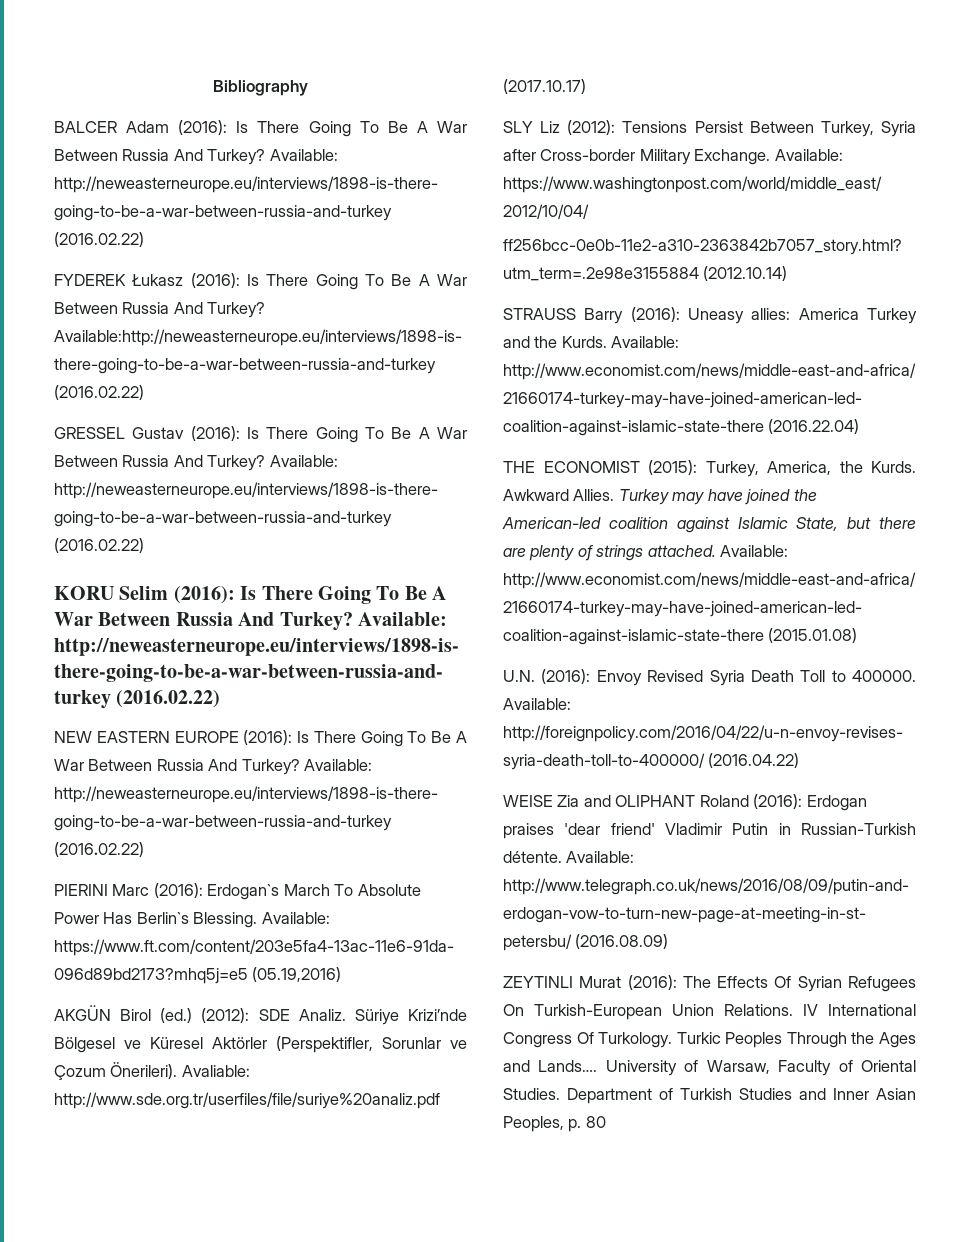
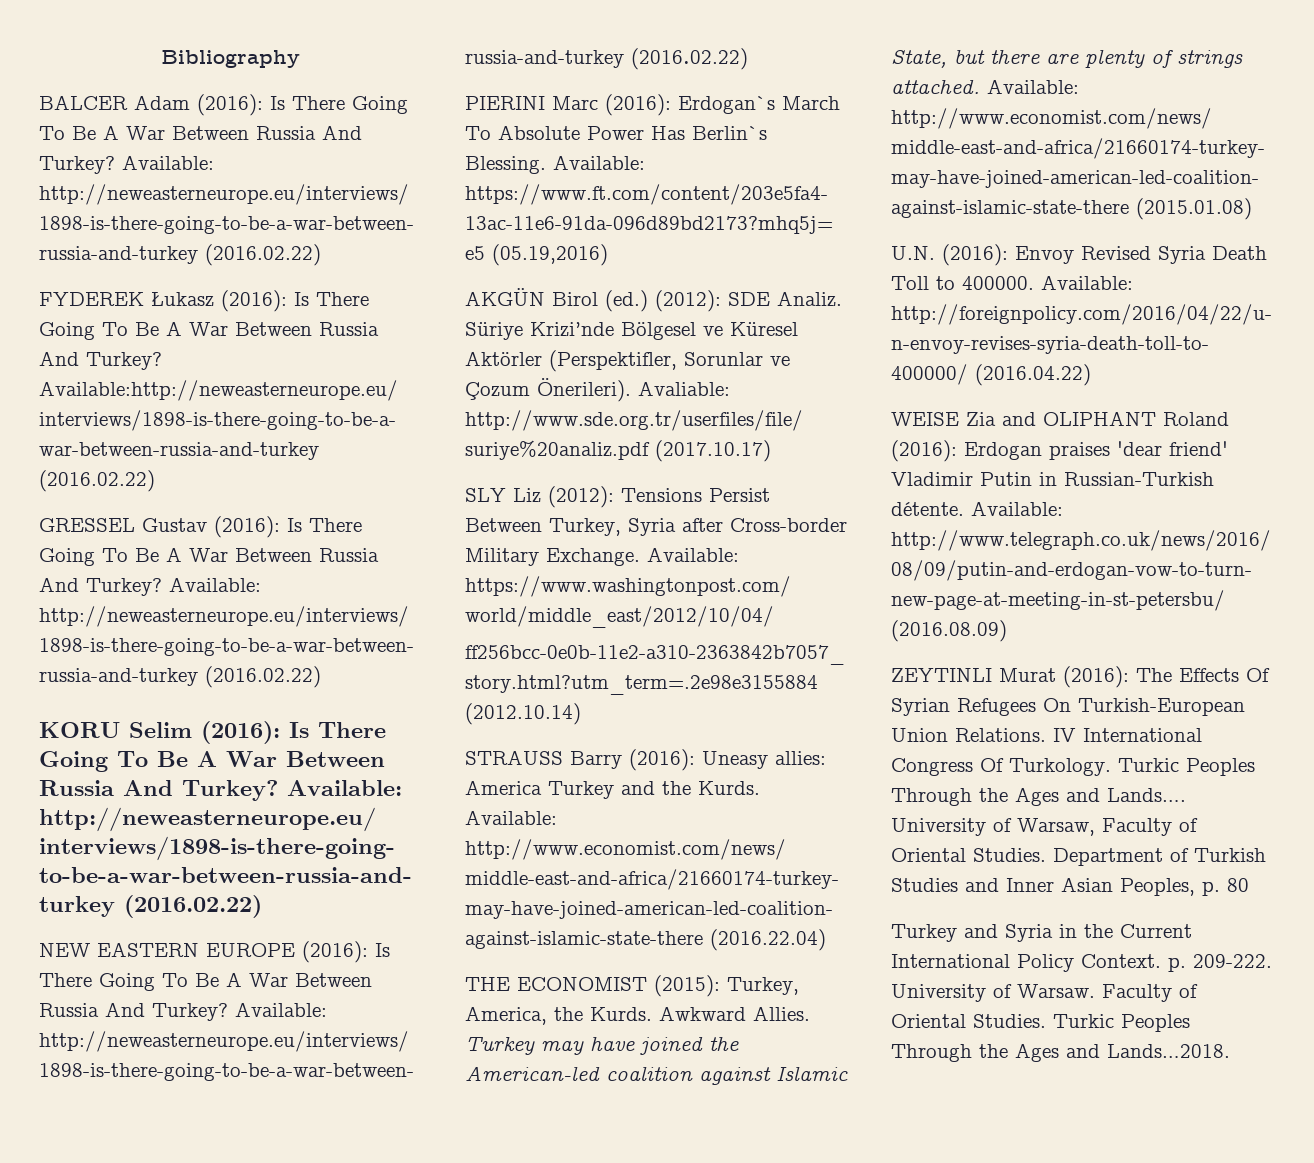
(606, 1122) none -> [891,924,1192,942] [891,954,1272,972] [891,984,1198,1002] [891,1014,1190,1032] [891,1043,1230,1062] // Turkey and Syria in the Current International Policy Context. p. 209-222. University of Warsaw. Faculty of Oriental Studies. Turkic Peoples Through the Ages and Lands…2018.

